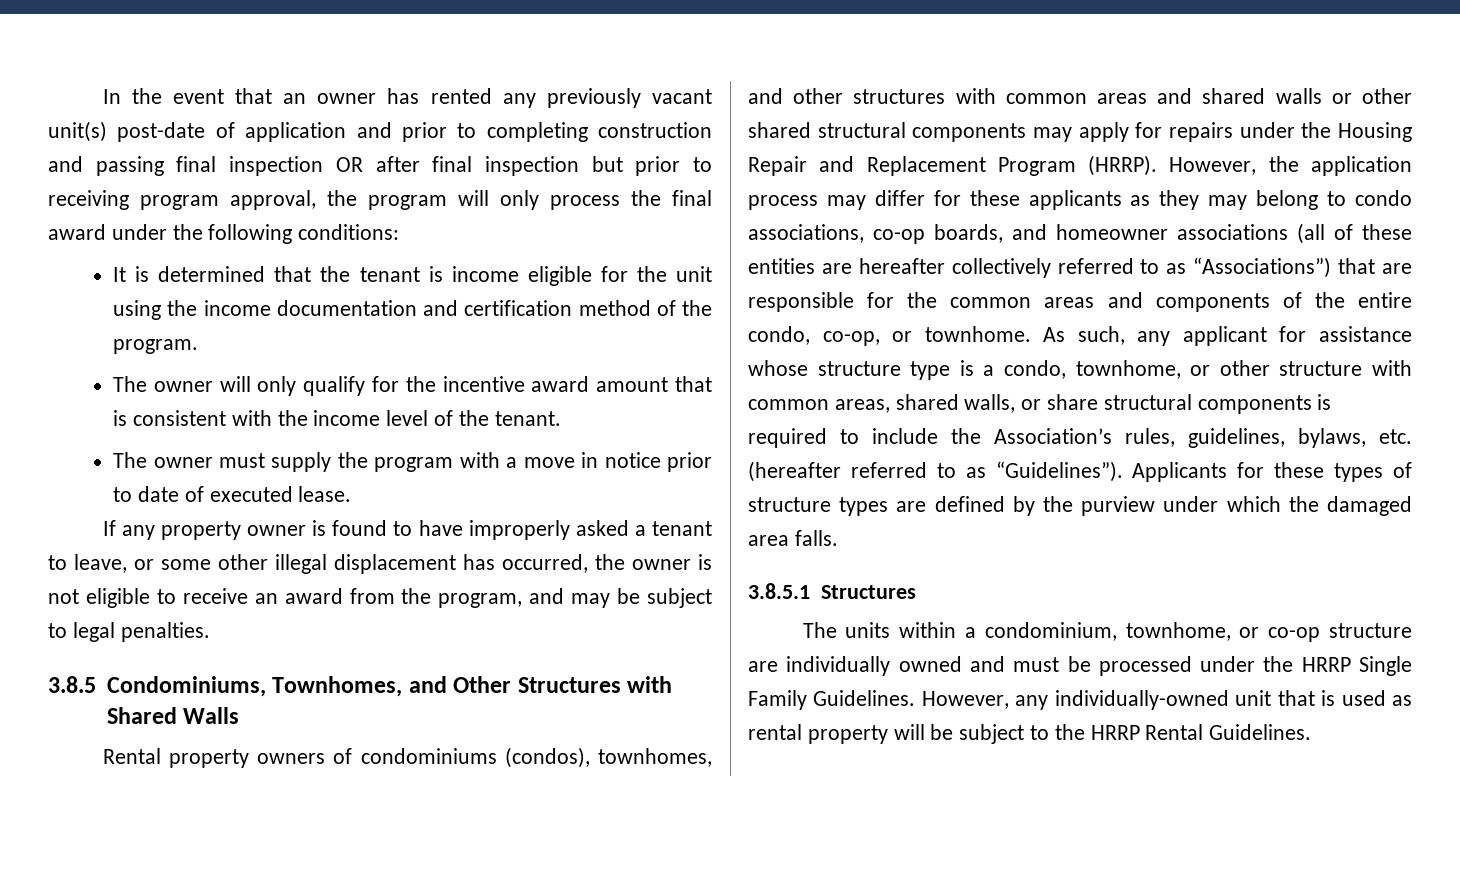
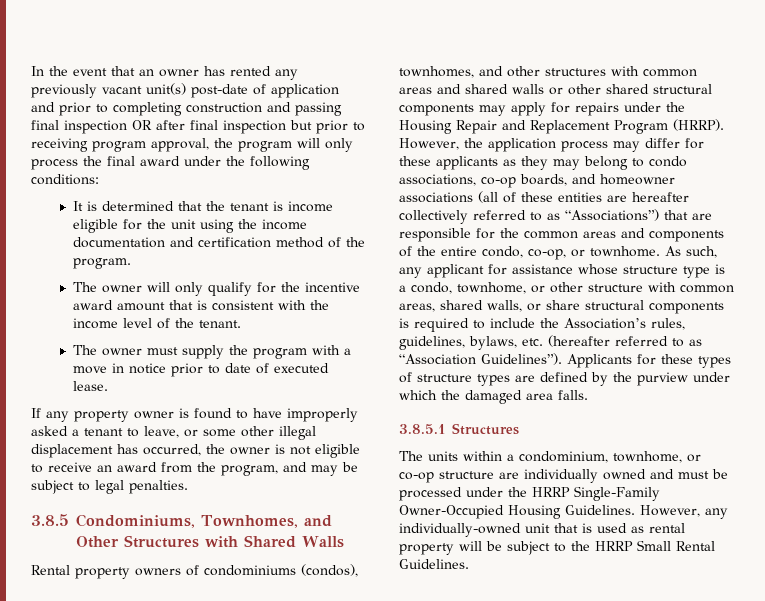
[995,461,1123,482] “Guidelines”). -> [399,353,562,365] “Association Guidelines”).
[1359,656,1412,676] [748,690,807,710] Single Family -> [574,486,660,501] [399,505,561,519] Single-Family Owner-Occupied Housing
(1140, 732) none -> [637,540,671,551] Small

